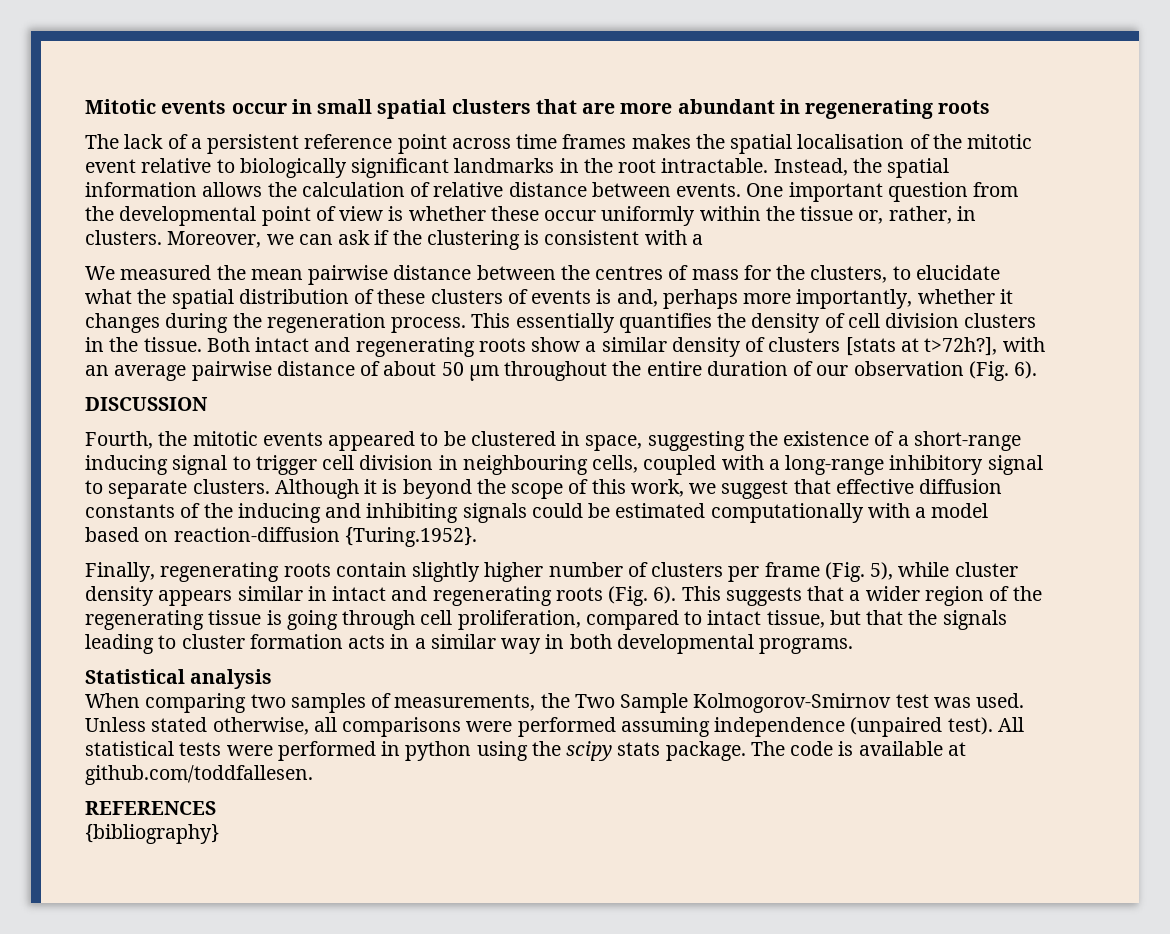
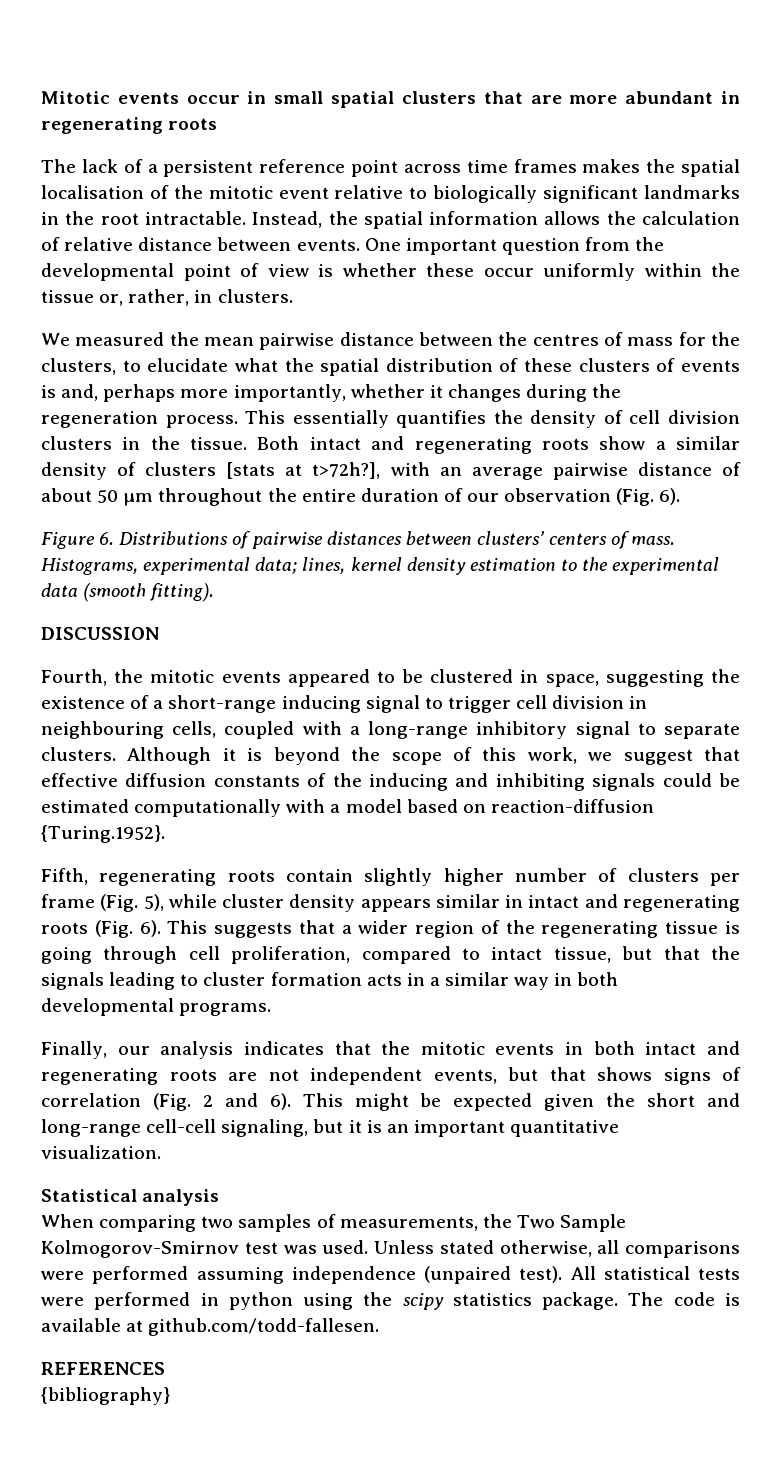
[167,230,703,250] Moreover, we can ask if the clustering is consistent with a -> (293, 296) none
(1038, 370) none -> [41,531,676,549] [41,557,720,575] [41,583,215,602] // Figure 6. Distributions of pairwise distances between clusters’ centers of mass. Histograms, experimental data; lines, kernel density estimation to the experimental data (smooth fitting).
[85,562,155,582] Finally, -> [41,868,88,885] Fifth,
(854, 646) none -> [41,1041,740,1059] [41,1067,741,1085] [41,1093,740,1111] [41,1119,620,1137] [41,1145,161,1159] // Finally, our analysis indicates that the mitotic events in both intact and regenerating roots are not independent events, but that shows signs of correlation (Fig. 2 and 6). This might be expected given the short and long-range cell-cell signaling, but it is an important quantitative visualization.
[617,742,661,756] stats -> [452,1293,532,1306] statistics
[85,765,313,785] github.com/toddfallesen. -> [148,1318,380,1336] github.com/todd-fallesen.

